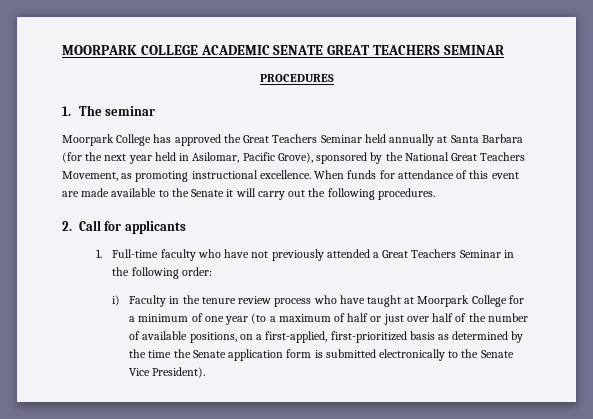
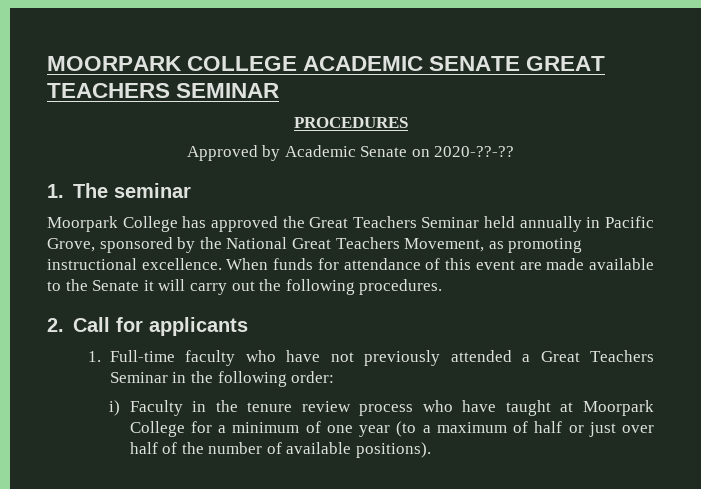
(334, 78) none -> [186,145,515,161] // Approved by Academic Senate on 2020-??-??
[437,134,523,143] [62,152,313,164] at Santa Barbara (for the next year held in Asilomar, Pacific Grove), -> [586,216,654,228] [47,238,95,252] in Pacific Grove,
[189,331,524,343] [129,349,514,361] [129,367,206,378] positions, on a first-applied, first-prioritized basis as determined by the time the Senate application form is submitted electronically to the Senate Vice President). -> [356,442,432,458] positions).

